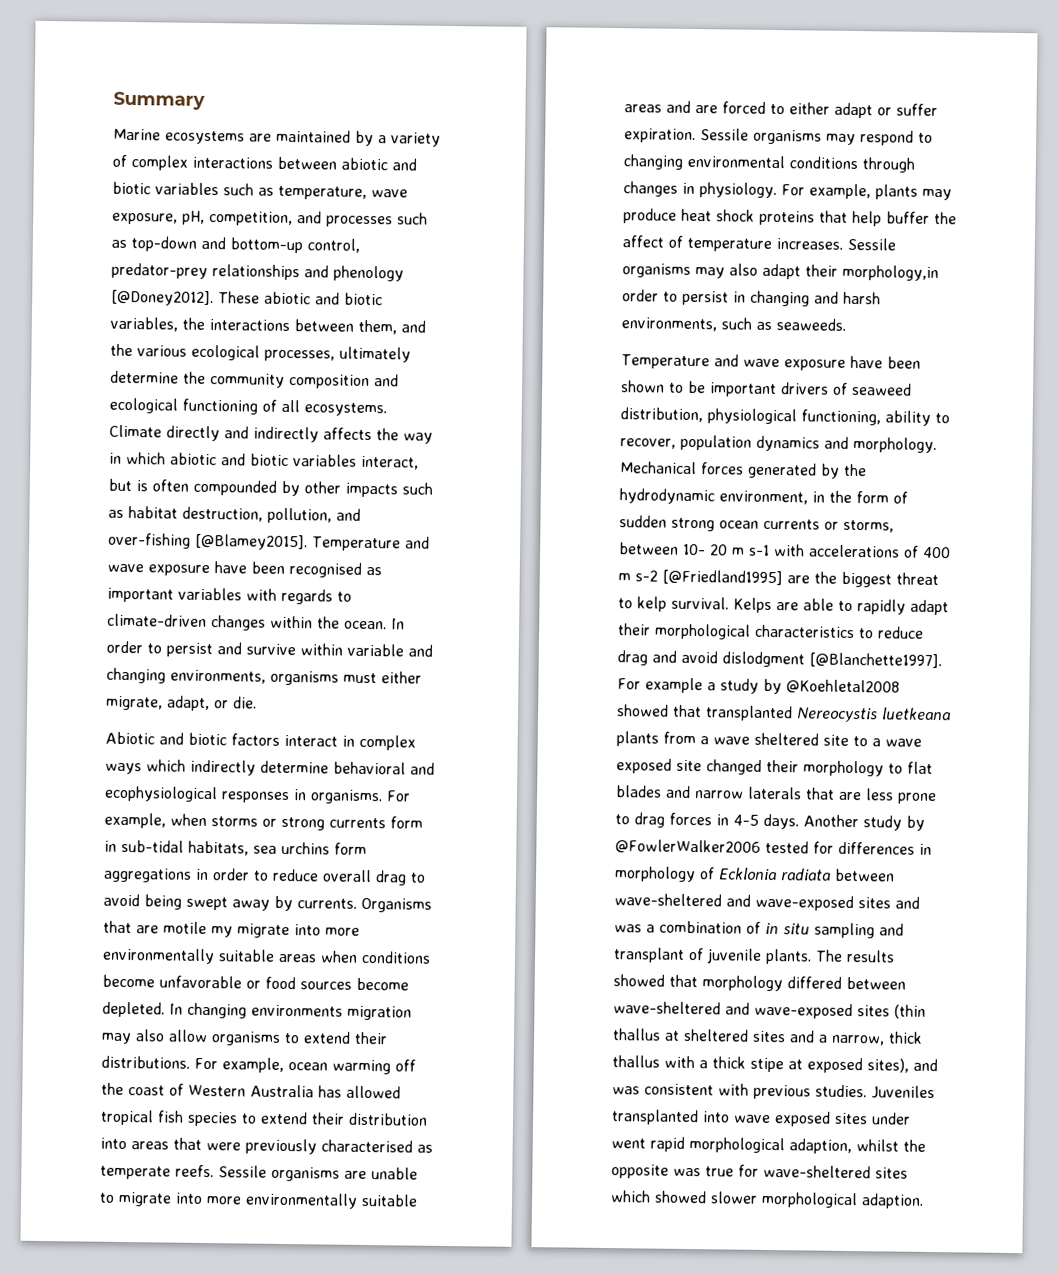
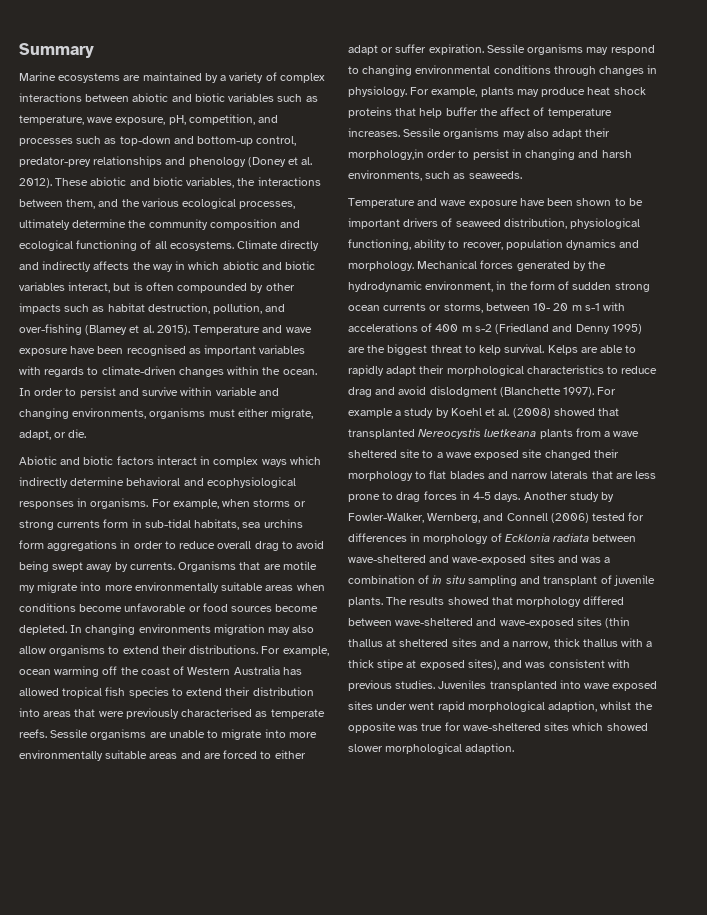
[111,289,214,307] [@Doney2012]. -> [247,157,313,167] [19,178,52,188] (Doney et al. 2012).
[195,533,308,551] [@Blamey2015]. -> [85,325,190,335] (Blamey et al. 2015).
[662,569,783,586] [@Friedland1995] -> [495,323,642,334] (Friedland and Denny 1995)
[809,652,942,669] [@Blanchette1997]. -> [499,387,595,397] (Blanchette 1997).
[786,679,900,695] @Koehletal2008 -> [450,408,551,418] Koehl et al. (2008)
[615,839,761,855] @FowlerWalker2006 -> [348,513,589,523] Fowler-Walker, Wernberg, and Connell (2006)

